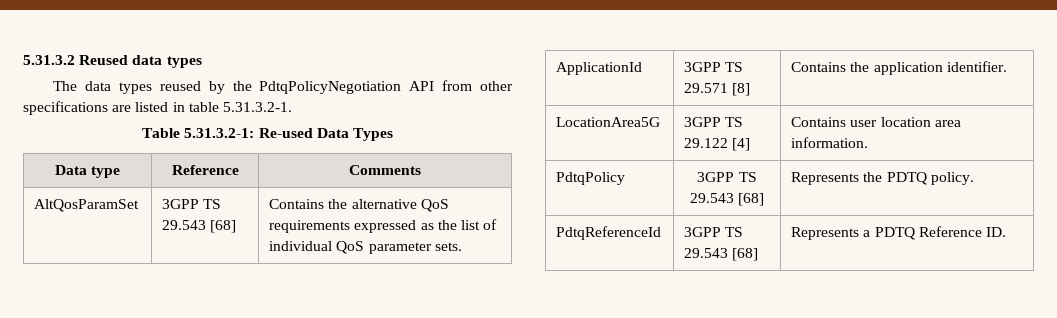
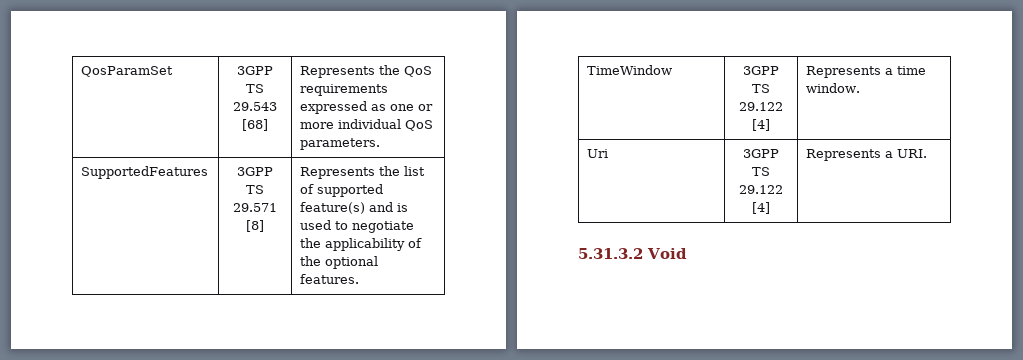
[23,55,202,68] [53,80,514,94] [23,101,292,115] [142,128,393,141] [54,165,121,178] [171,165,239,175] [349,165,421,175] [34,199,140,212] [162,199,222,209] [162,220,237,233] [269,199,449,212] [269,219,498,233] [269,241,462,254] [556,62,643,75] [684,62,744,72] [684,83,751,96] [791,61,1007,75] [556,117,661,127] [684,117,744,127] [684,138,751,151] [791,117,961,127] [791,137,869,148] [556,172,626,185] 5.31.3.2 Reused data types // The data types reused by the PdtqPolicyNegotiation API from other specifications are listed in table 5.31.3.2-1. // Table 5.31.3.2-1: Re-used Data Types // Data type | Reference | Comments // AltQosParamSet | 3GPP TS 29.543 [68] | Contains the alternative QoS requirements expressed as the list of individual QoS parameter sets. // ApplicationId | 3GPP TS 29.571 [8] | Contains the application identifier. // LocationArea5G | 3GPP TS 29.122 [4] | Contains user location area information. // PdtqPolicy -> [81,66,174,77] QosParamSet
[886,172,974,185] [556,226,662,240] [684,227,744,237] [684,248,759,261] [791,226,1006,240] PDTQ policy. // PdtqReferenceId | 3GPP TS 29.543 [68] | Represents a PDTQ Reference ID. -> [404,66,433,77] [300,84,389,96] [300,101,434,114] [300,119,434,131] [300,138,381,150] [81,166,209,179] [237,167,273,176] [246,185,264,194] [233,203,277,212] [246,220,264,232] [300,166,426,179] [300,184,384,197] [300,202,409,214] [300,220,415,233] [300,238,423,251] [300,256,379,269] [300,274,360,284] [587,65,673,75] [743,66,779,75] [752,84,770,93] [739,102,783,111] [752,119,770,131] [806,66,927,78] [806,83,861,93] [587,149,609,158] [743,149,779,158] [752,167,770,176] [739,185,783,194] [752,202,770,214] [806,149,928,161] [578,248,687,259] QoS requirements expressed as one or more individual QoS parameters. // SupportedFeatures | 3GPP TS 29.571 [8] | Represents the list of supported feature(s) and is used to negotiate the applicability of the optional features. // TimeWindow | 3GPP TS 29.122 [4] | Represents a time window. // Uri | 3GPP TS 29.122 [4] | Represents a URI. // 5.31.3.2 Void

